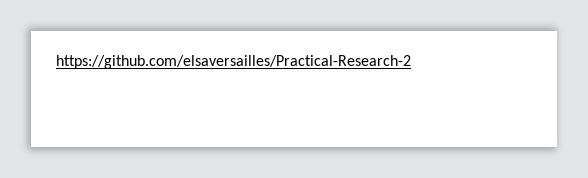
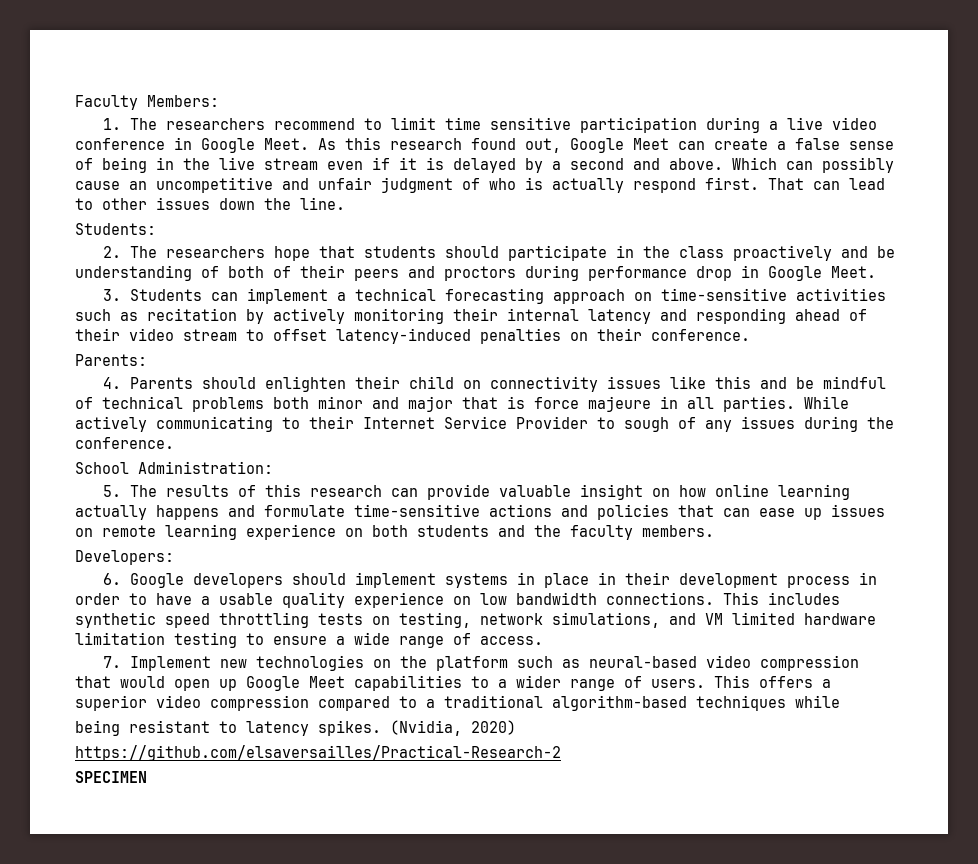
(56, 62) none -> [75,95,219,110] [102,117,877,133] [75,137,894,153] [75,157,894,173] [75,177,885,193] [75,197,345,210] [75,223,156,235] [102,245,895,261] [75,265,876,281] [102,288,886,304] [75,308,867,324] [75,328,750,344] [75,354,147,366] [102,376,886,392] [75,396,849,412] [75,416,894,432] [75,437,174,449] [75,461,273,474] [102,484,850,500] [75,504,885,520] [75,524,714,540] [75,550,174,565] [102,572,877,588] [75,592,840,608] [75,612,876,628] [75,632,543,648] [102,655,859,671] [75,675,831,691] [75,695,840,711] [75,720,516,736] Faculty Members: // 1. The researchers recommend to limit time sensitive participation during a live video conference in Google Meet. As this research found out, Google Meet can create a false sense of being in the live stream even if it is delayed by a second and above. Which can possibly cause an uncompetitive and unfair judgment of who is actually respond first. That can lead to other issues down the line. // Students: // 2. The researchers hope that students should participate in the class proactively and be understanding of both of their peers and proctors during performance drop in Google Meet. // 3. Students can implement a technical forecasting approach on time-sensitive activities such as recitation by actively monitoring their internal latency and responding ahead of their video stream to offset latency-induced penalties on their conference. // Parents: // 4. Parents should enlighten their child on connectivity issues like this and be mindful of technical problems both minor and major that is force majeure in all parties. While actively communicating to their Internet Service Provider to sough of any issues during the conference. // School Administration: // 5. The results of this research can provide valuable insight on how online learning actually happens and formulate time-sensitive actions and policies that can ease up issues on remote learning experience on both students and the faculty members. // Developers: // 6. Google developers should implement systems in place in their development process in order to have a usable quality experience on low bandwidth connections. This includes synthetic speed throttling tests on testing, network simulations, and VM limited hardware limitation testing to ensure a wide range of access. // 7. Implement new technologies on the platform such as neural-based video compression that would open up Google Meet capabilities to a wider range of users. This offers a superior video compression compared to a traditional algorithm-based techniques while // being resistant to latency spikes. (Nvidia, 2020) //
(411, 62) none -> [75,771,147,783] // SPECIMEN

